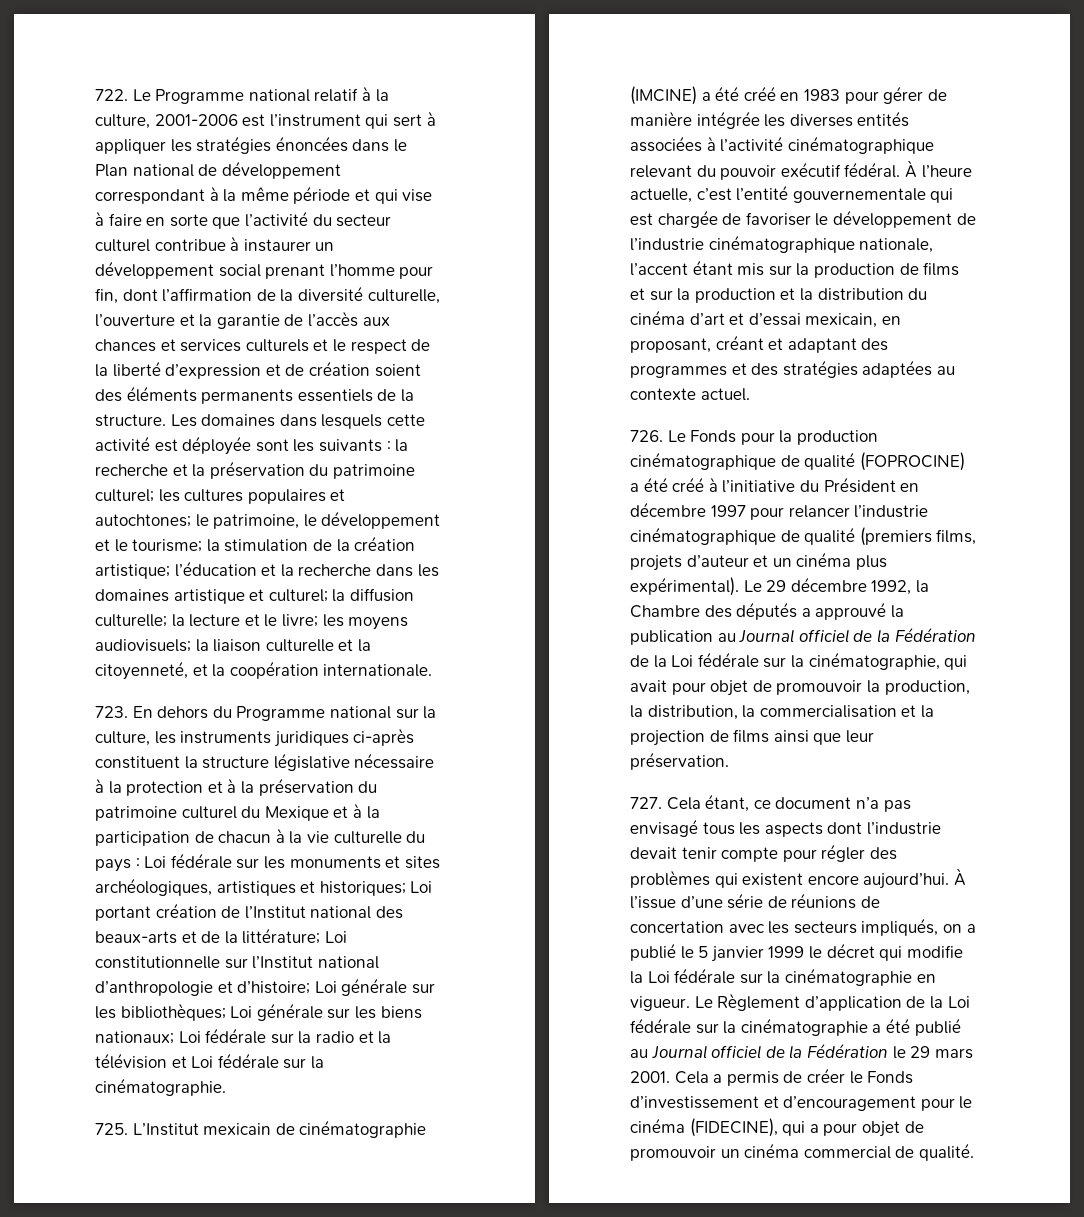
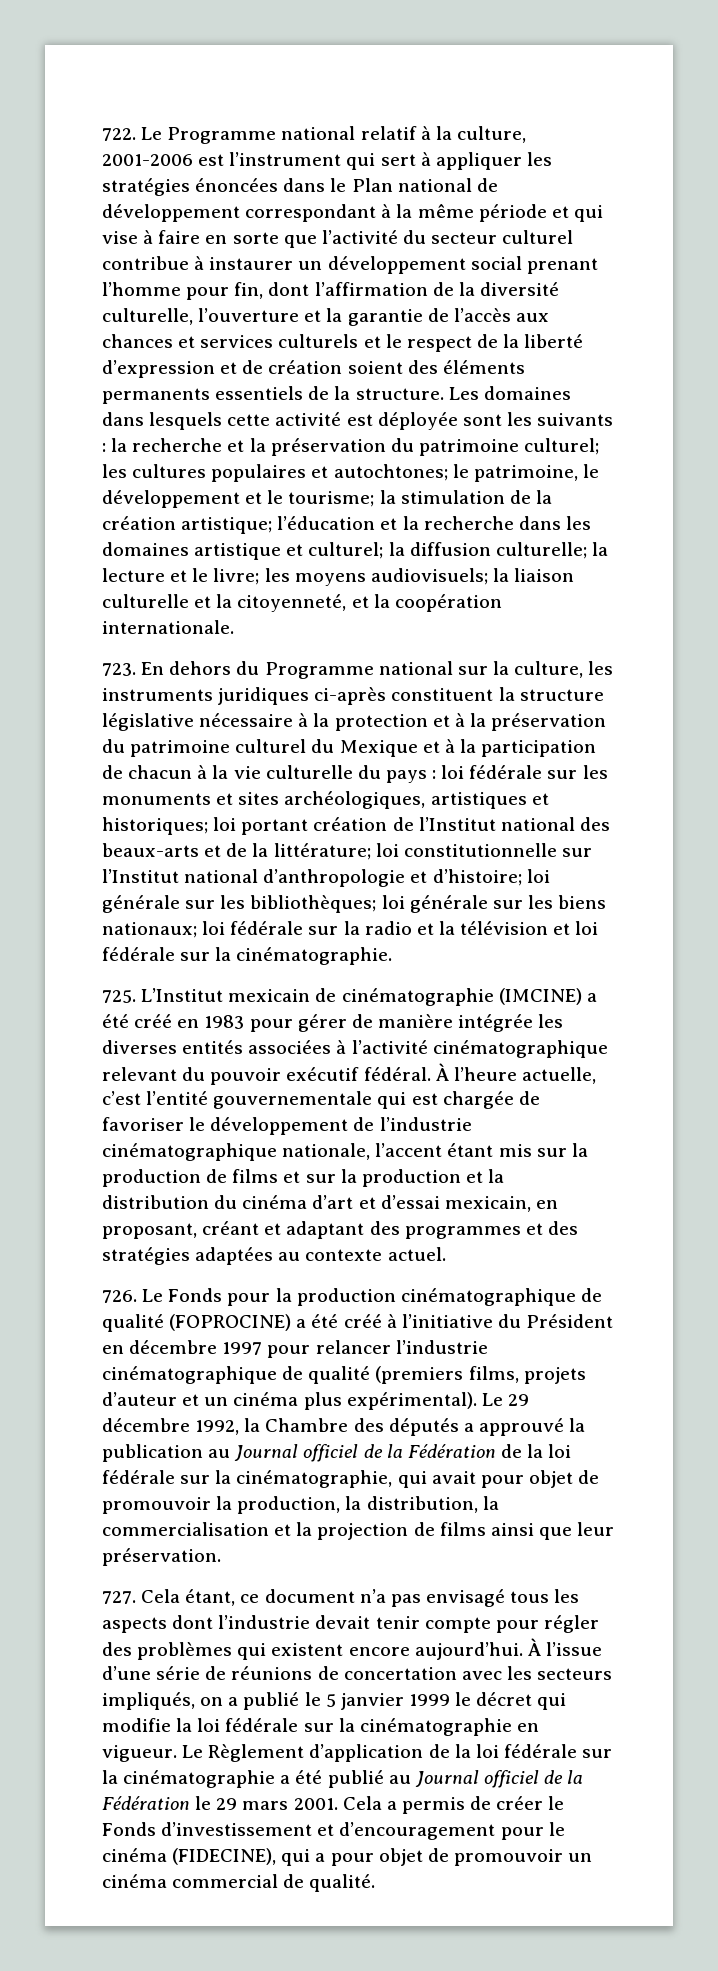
[144,856,167,868] Loi -> [441,765,465,779] loi
[410,881,433,893] Loi -> [213,817,237,831] loi
[324,931,347,943] Loi -> [375,843,399,857] loi
[314,981,337,993] Loi -> [526,869,550,883] loi
[230,1006,253,1018] Loi -> [381,895,405,909] loi
[178,1031,201,1043] Loi -> [202,921,226,935] loi
[191,1056,214,1068] Loi -> [575,921,599,935] loi
[671,655,694,667] Loi -> [548,1444,572,1458] loi
[647,971,670,983] Loi -> [197,1718,221,1732] loi
[947,996,970,1008] Loi -> [475,1744,499,1758] loi

